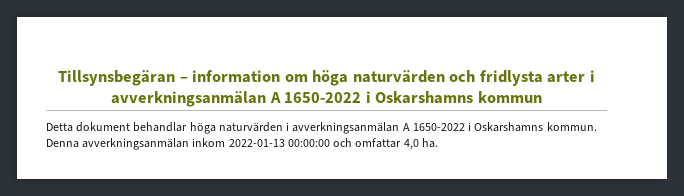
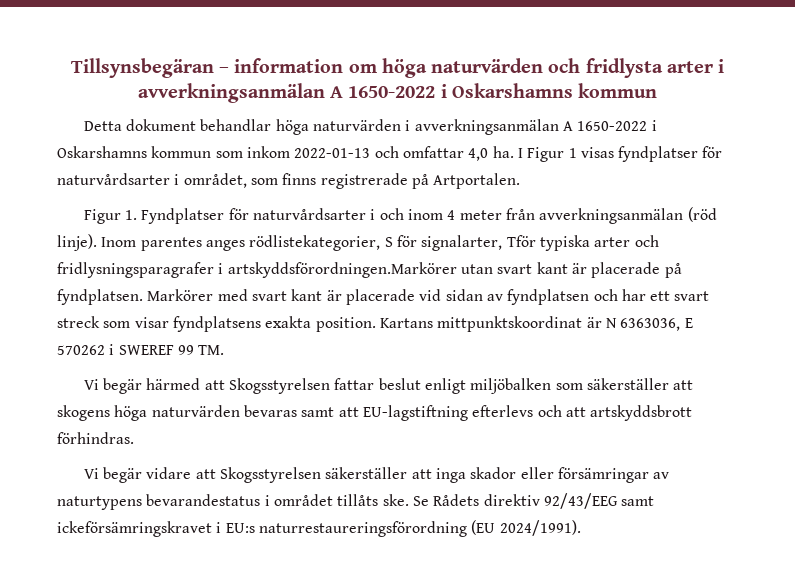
[546,122,597,131] [46,138,190,150] kommun. Denna avverkningsanmälan -> [151,146,243,158] kommun som
[287,139,330,147] 00:00:00 -> (371, 153) none
(438, 143) none -> [517,146,723,162] [57,173,521,189] [83,207,717,224] [57,234,659,251] [57,262,682,278] [57,289,710,305] [57,316,693,332] [57,344,225,355] [83,378,694,394] [57,405,693,421] [57,432,134,444] [83,467,670,483] [57,493,655,510] [57,520,581,537] I Figur 1 visas fyndplatser för naturvårdsarter i området, som finns registrerade på Artportalen. // Figur 1. Fyndplatser för naturvårdsarter i och inom 4 meter från avverkningsanmälan (röd linje). Inom parentes anges rödlistekategorier, S för signalarter, Tför typiska arter och fridlysningsparagrafer i artskyddsförordningen.Markörer utan svart kant är placerade på fyndplatsen. Markörer med svart kant är placerade vid sidan av fyndplatsen och har ett svart streck som visar fyndplatsens exakta position. Kartans mittpunktskoordinat är N 6363036, E 570262 i SWEREF 99 TM. // Vi begär härmed att Skogsstyrelsen fattar beslut enligt miljöbalken som säkerställer att skogens höga naturvärden bevaras samt att EU-lagstiftning efterlevs och att artskyddsbrott förhindras. // Vi begär vidare att Skogsstyrelsen säkerställer att inga skador eller försämringar av naturtypens bevarandestatus i området tillåts ske. Se Rådets direktiv 92/43/EEG samt ickeförsämringskravet i EU:s naturrestaureringsförordning (EU 2024/1991).

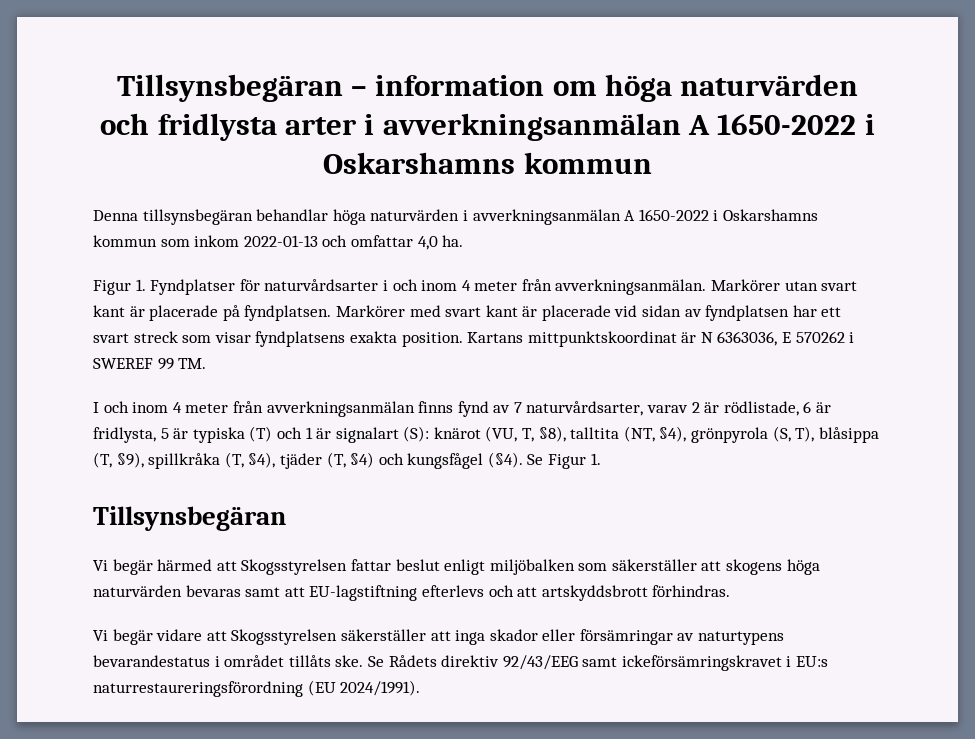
[83,119,197,131] Detta dokument -> [93,209,253,225] Denna tillsynsbegäran
[517,146,723,162] [57,173,521,189] I Figur 1 visas fyndplatser för naturvårdsarter i området, som finns registrerade på Artportalen. -> (464, 241) none
[539,207,717,224] [57,234,659,251] [57,262,457,278] avverkningsanmälan (röd linje). Inom parentes anges rödlistekategorier, S för signalarter, Tför typiska arter och fridlysningsparagrafer i artskyddsförordningen.Markörer -> [555,279,781,295] avverkningsanmälan. Markörer
[593,289,618,301] och -> (790, 313) none
(225, 350) none -> [93,401,832,417] [93,426,879,443] [93,452,601,469] [93,506,286,531] // I och inom 4 meter från avverkningsanmälan finns fynd av 7 naturvårdsarter, varav 2 är rödlistade, 6 är fridlysta, 5 är typiska (T) och 1 är signalart (S): knärot (VU, T, §8), talltita (NT, §4), grönpyrola (S, T), blåsippa (T, §9), spillkråka (T, §4), tjäder (T, §4) och kungsfågel (§4). Se Figur 1. // Tillsynsbegäran

